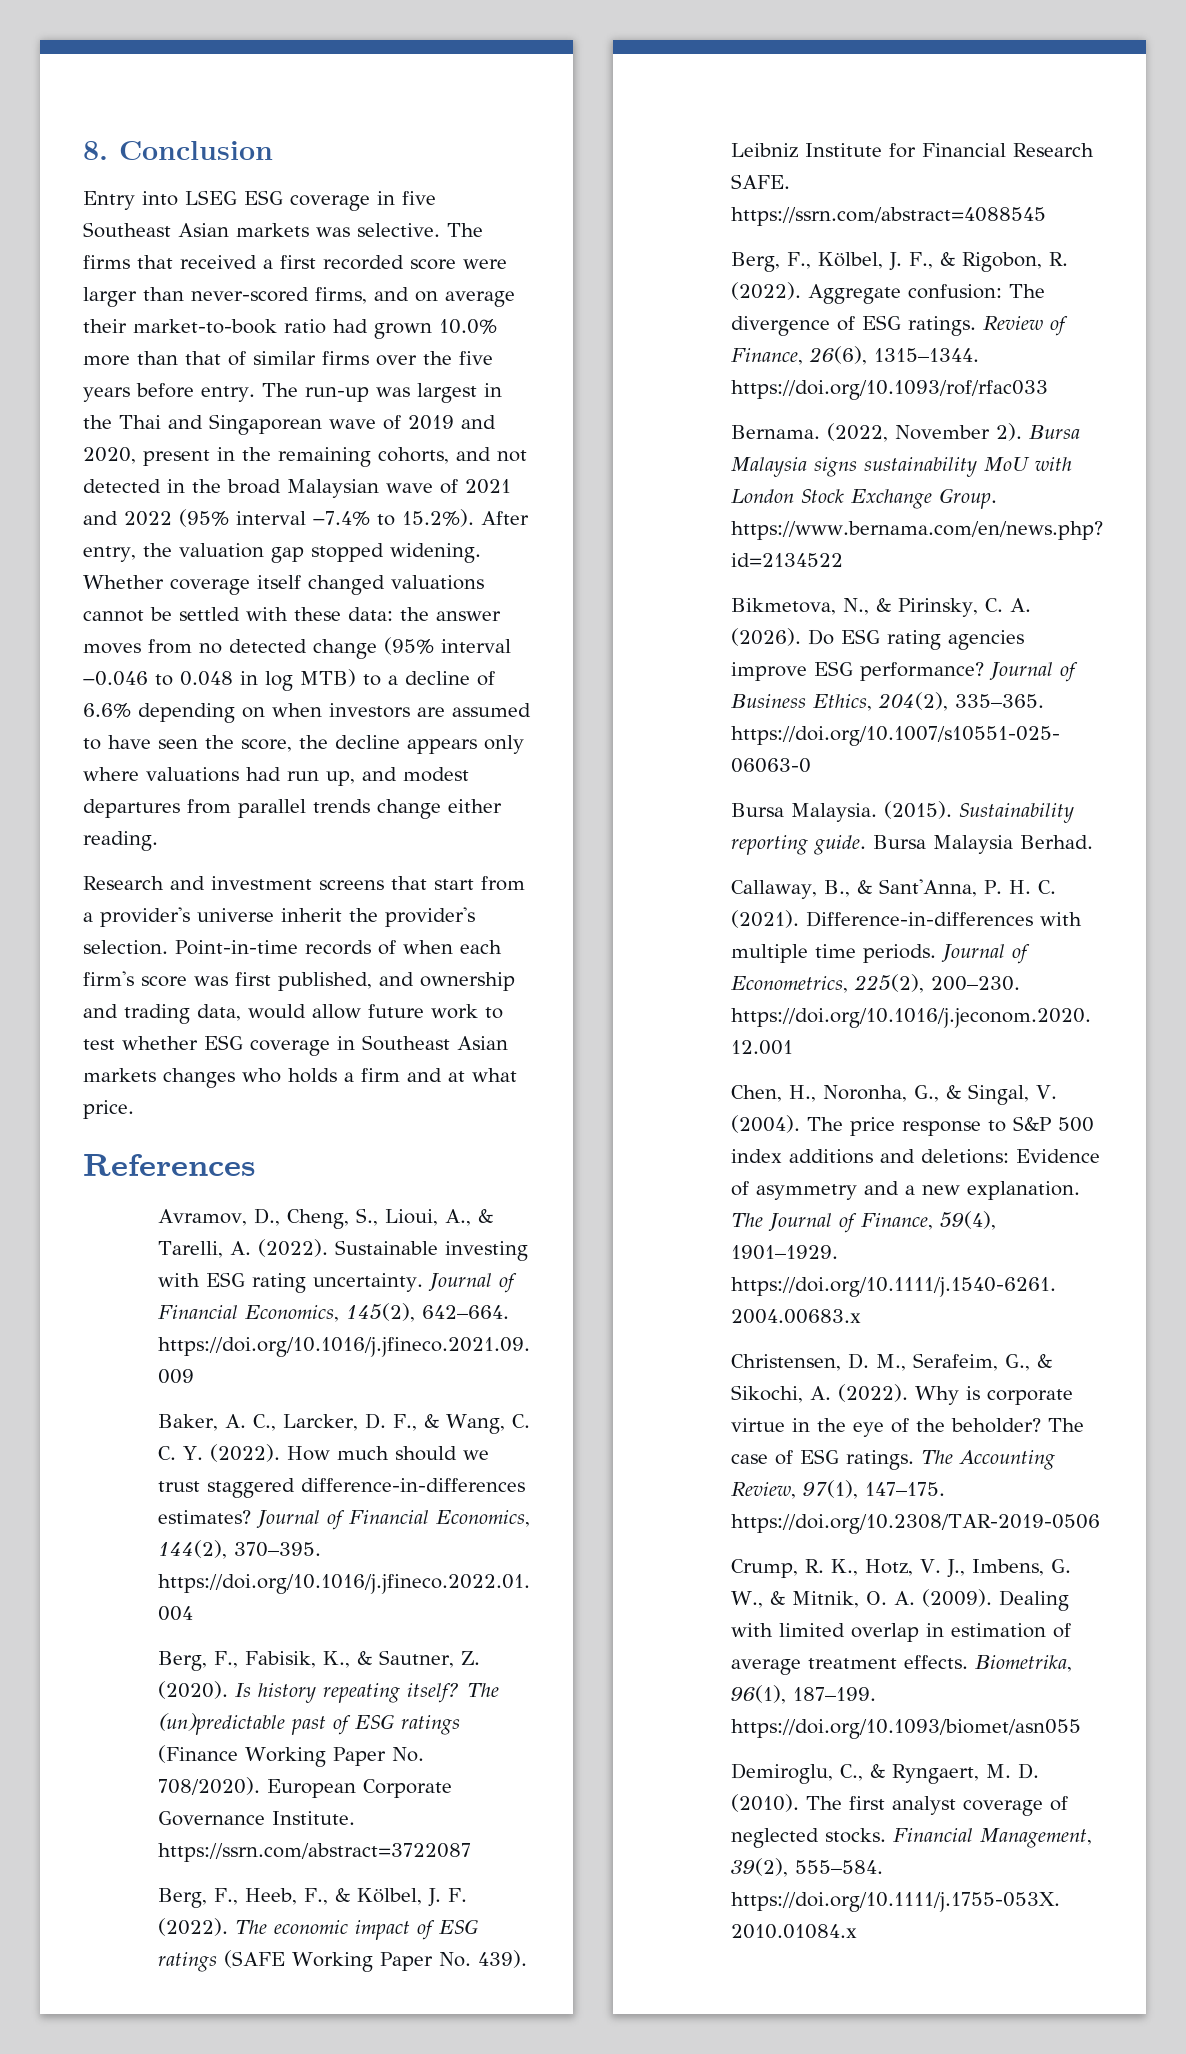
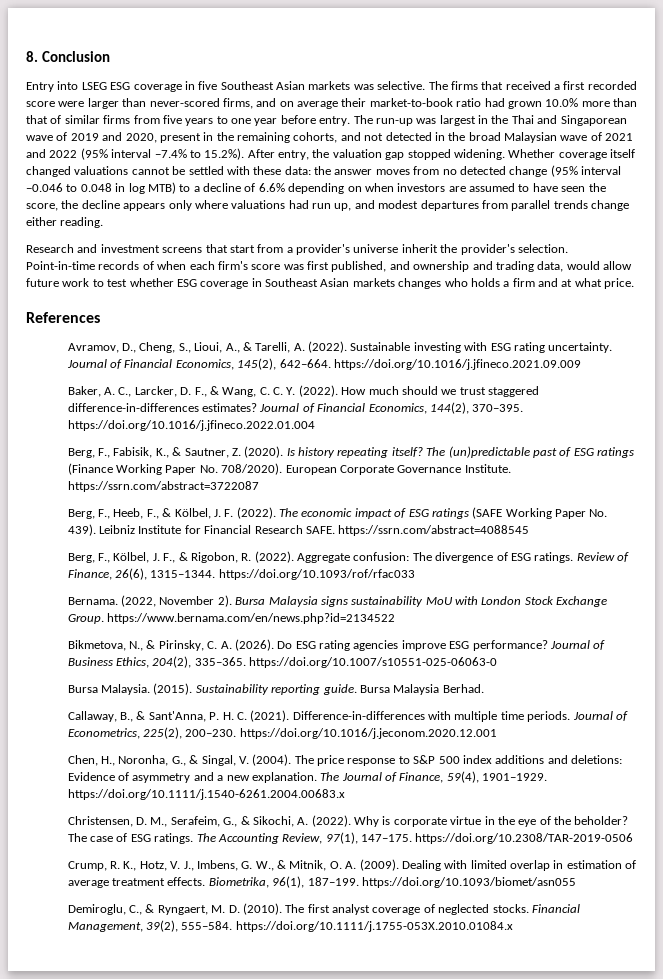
[376,351,493,366] [83,387,130,402] over the five years -> [133,115,278,126] from five years to one year

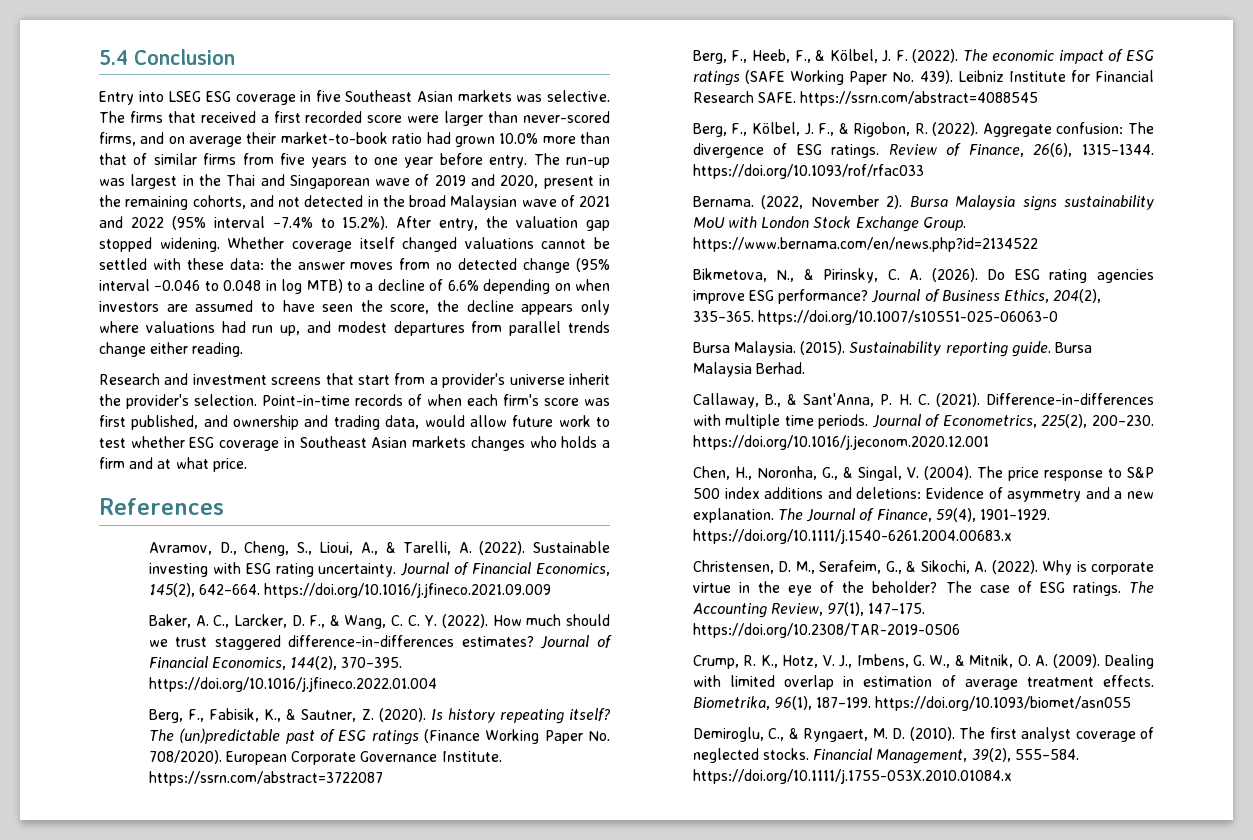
[26,51,38,62] 8. -> [99,50,128,65] 5.4

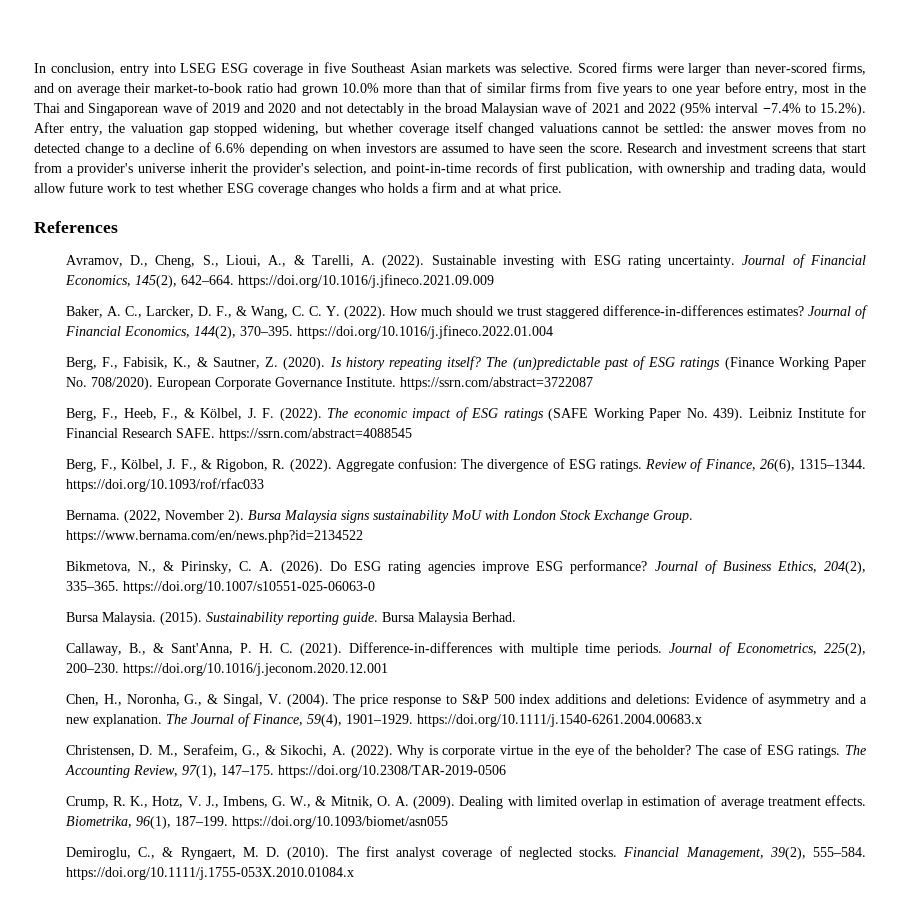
[99,49,235,65] [99,91,134,105] 5.4 Conclusion // Entry -> [34,63,149,76] In conclusion, entry
[99,111,403,123] The firms that received a first recorded score -> [577,62,652,73] Scored firms
[489,153,610,168] [99,174,178,189] entry. The run-up was largest -> [764,84,830,96] entry, most
[500,175,610,189] [99,195,246,210] 2020, present in the remaining cohorts, -> [268,103,297,113] 2020
[304,195,364,207] detected -> [347,103,405,116] detectably
[159,237,285,252] widening. Whether -> [262,123,394,136] widening, but whether
[99,258,264,270] settled with these data: -> [663,123,704,133] settled:
[576,258,611,272] [99,279,343,294] (95% interval −0.046 to 0.048 in log MTB) -> (124, 149) none
[390,300,610,315] [99,321,611,336] [99,342,244,357] score, the decline appears only where valuations had run up, and modest departures from parallel trends change either reading. // -> [589,146,623,153] score.
[194,394,610,406] [99,415,228,430] selection. Point-in-time records of when each firm's score was first published, and -> [313,162,663,176] selection, and point-in-time records of first publication, with
[283,436,467,448] in Southeast Asian markets -> (308, 190) none

